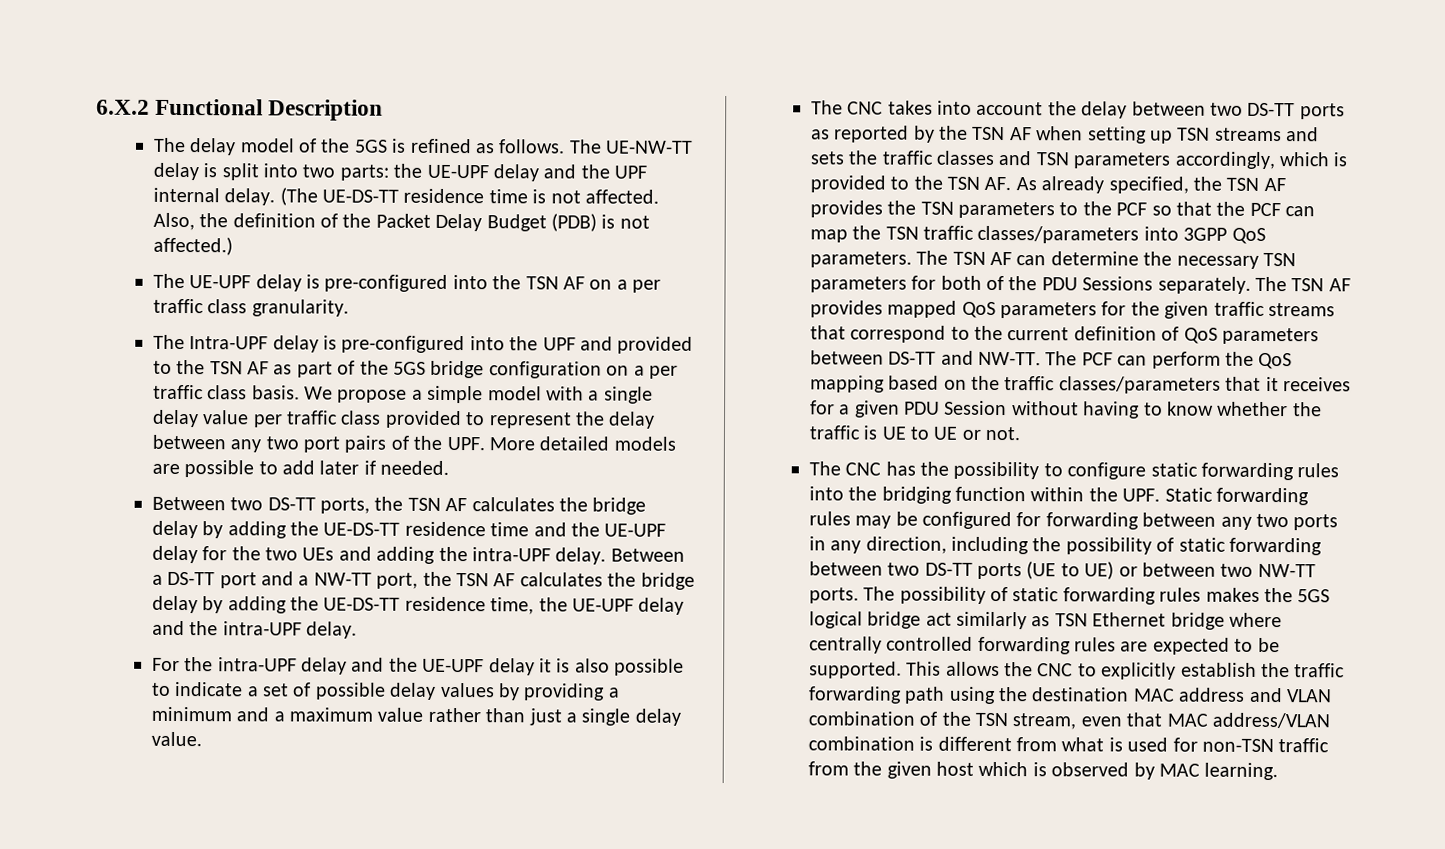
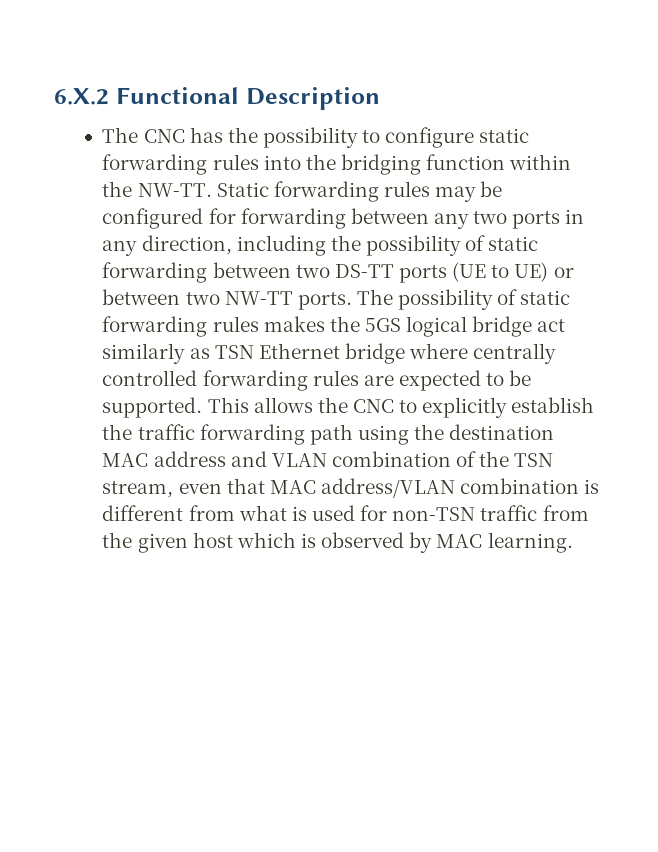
[152,137,694,156] [152,162,648,182] [152,187,660,206] [152,212,650,232] [152,236,233,256] [152,273,662,293] [152,298,349,317] [152,334,694,354] [152,359,679,379] [152,384,653,404] [151,409,656,429] [151,434,676,453] [151,460,450,478] [151,496,647,515] [151,520,667,539] [151,545,685,565] [151,571,695,590] [151,595,685,615] [151,620,358,639] [151,657,685,676] [151,681,620,701] [150,706,681,726] [150,731,202,747] [810,100,1345,120] [810,125,1320,144] [809,150,1349,170] [809,175,1286,194] [809,200,1316,219] [809,225,1266,244] [809,250,1297,269] [809,275,1351,294] [809,300,1336,319] [809,325,1320,345] [809,350,1293,370] [809,375,1352,394] [809,400,1322,419] [808,425,1021,441] // The delay model of the 5GS is refined as follows. The UE-NW-TT delay is split into two parts: the UE-UPF delay and the UPF internal delay. (The UE-DS-TT residence time is not affected. Also, the definition of the Packet Delay Budget (PDB) is not affected.) // The UE-UPF delay is pre-configured into the TSN AF on a per traffic class granularity. // The Intra-UPF delay is pre-configured into the UPF and provided to the TSN AF as part of the 5GS bridge configuration on a per traffic class basis. We propose a simple model with a single delay value per traffic class provided to represent the delay between any two port pairs of the UPF. More detailed models are possible to add later if needed. // Between two DS-TT ports, the TSN AF calculates the bridge delay by adding the UE-DS-TT residence time and the UE-UPF delay for the two UEs and adding the intra-UPF delay. Between a DS-TT port and a NW-TT port, the TSN AF calculates the bridge delay by adding the UE-DS-TT residence time, the UE-UPF delay and the intra-UPF delay. // For the intra-UPF delay and the UE-UPF delay it is also possible to indicate a set of possible delay values by providing a minimum and a maximum value rather than just a single delay value. // The CNC takes into account the delay between two DS-TT ports as reported by the TSN AF when setting up TSN streams and sets the traffic classes and TSN parameters accordingly, which is provided to the TSN AF. As already specified, the TSN AF provides the TSN parameters to the PCF so that the PCF can map the TSN traffic classes/parameters into 3GPP QoS parameters. The TSN AF can determine the necessary TSN parameters for both of the PDU Sessions separately. The TSN AF provides mapped QoS parameters for the given traffic streams that correspond to the current definition of QoS parameters between DS-TT and NW-TT. The PCF can perform the QoS mapping based on the traffic classes/parameters that it receives for a given PDU Session without having to know whether the traffic is UE to UE or not. -> (380, 98) none
[1122,488,1161,502] UPF. -> [137,183,212,197] NW-TT.

